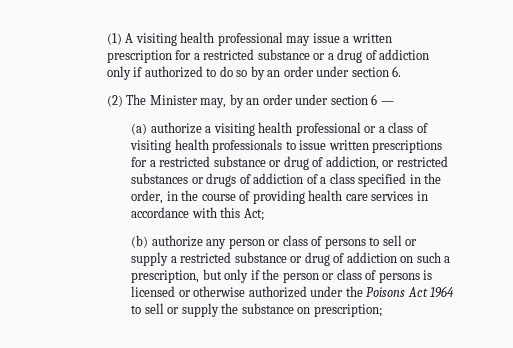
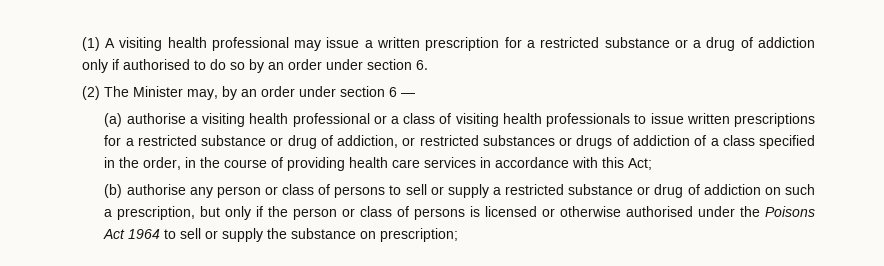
[144,66,203,78] authorized -> [122,59,190,70] authorised
[150,122,202,134] authorize -> [126,113,186,124] authorise
[151,235,203,247] authorize -> [126,184,186,195] authorise
[248,286,307,298] authorized -> [626,206,694,217] authorised

